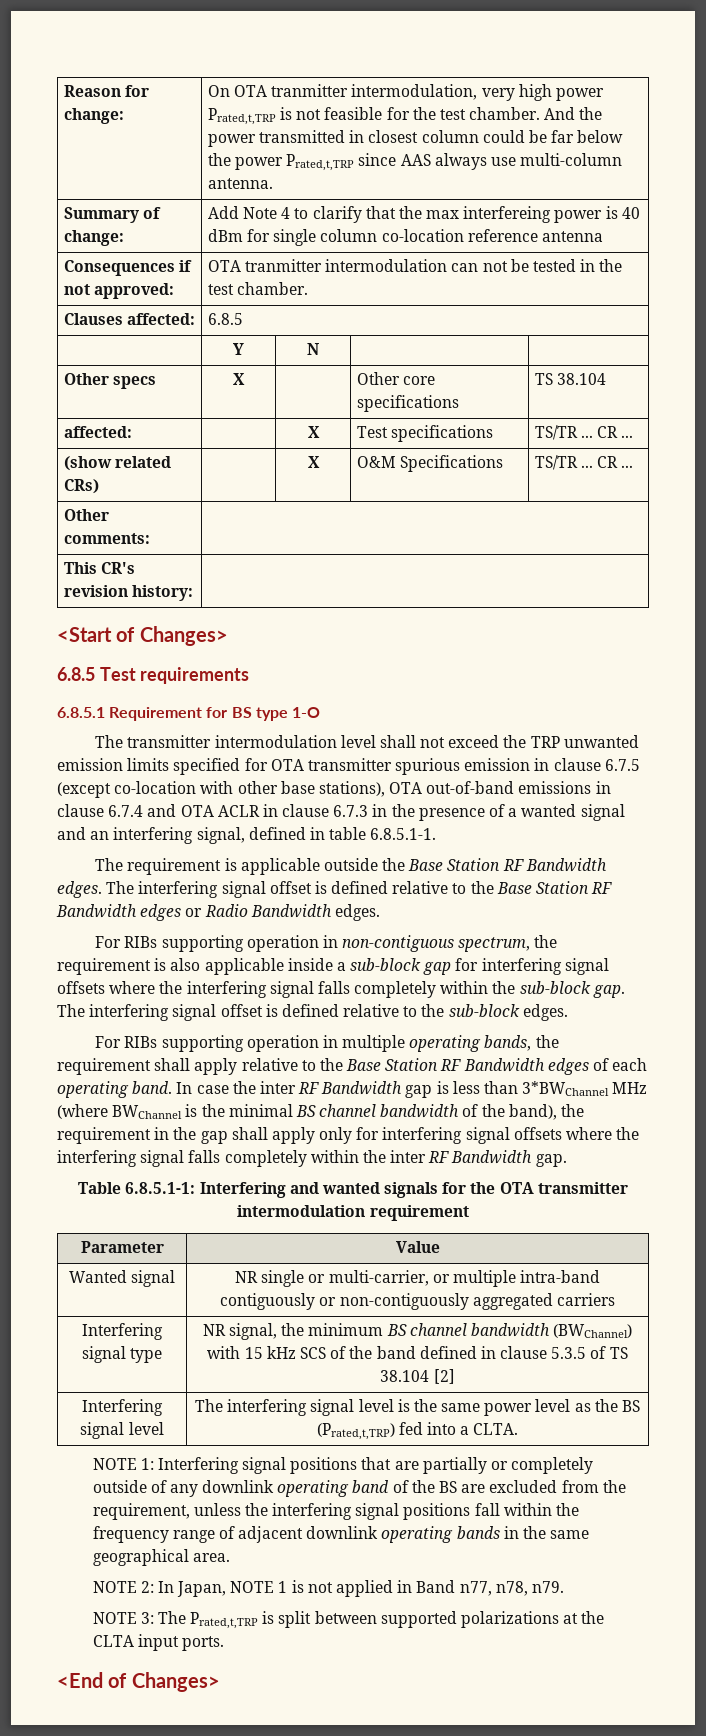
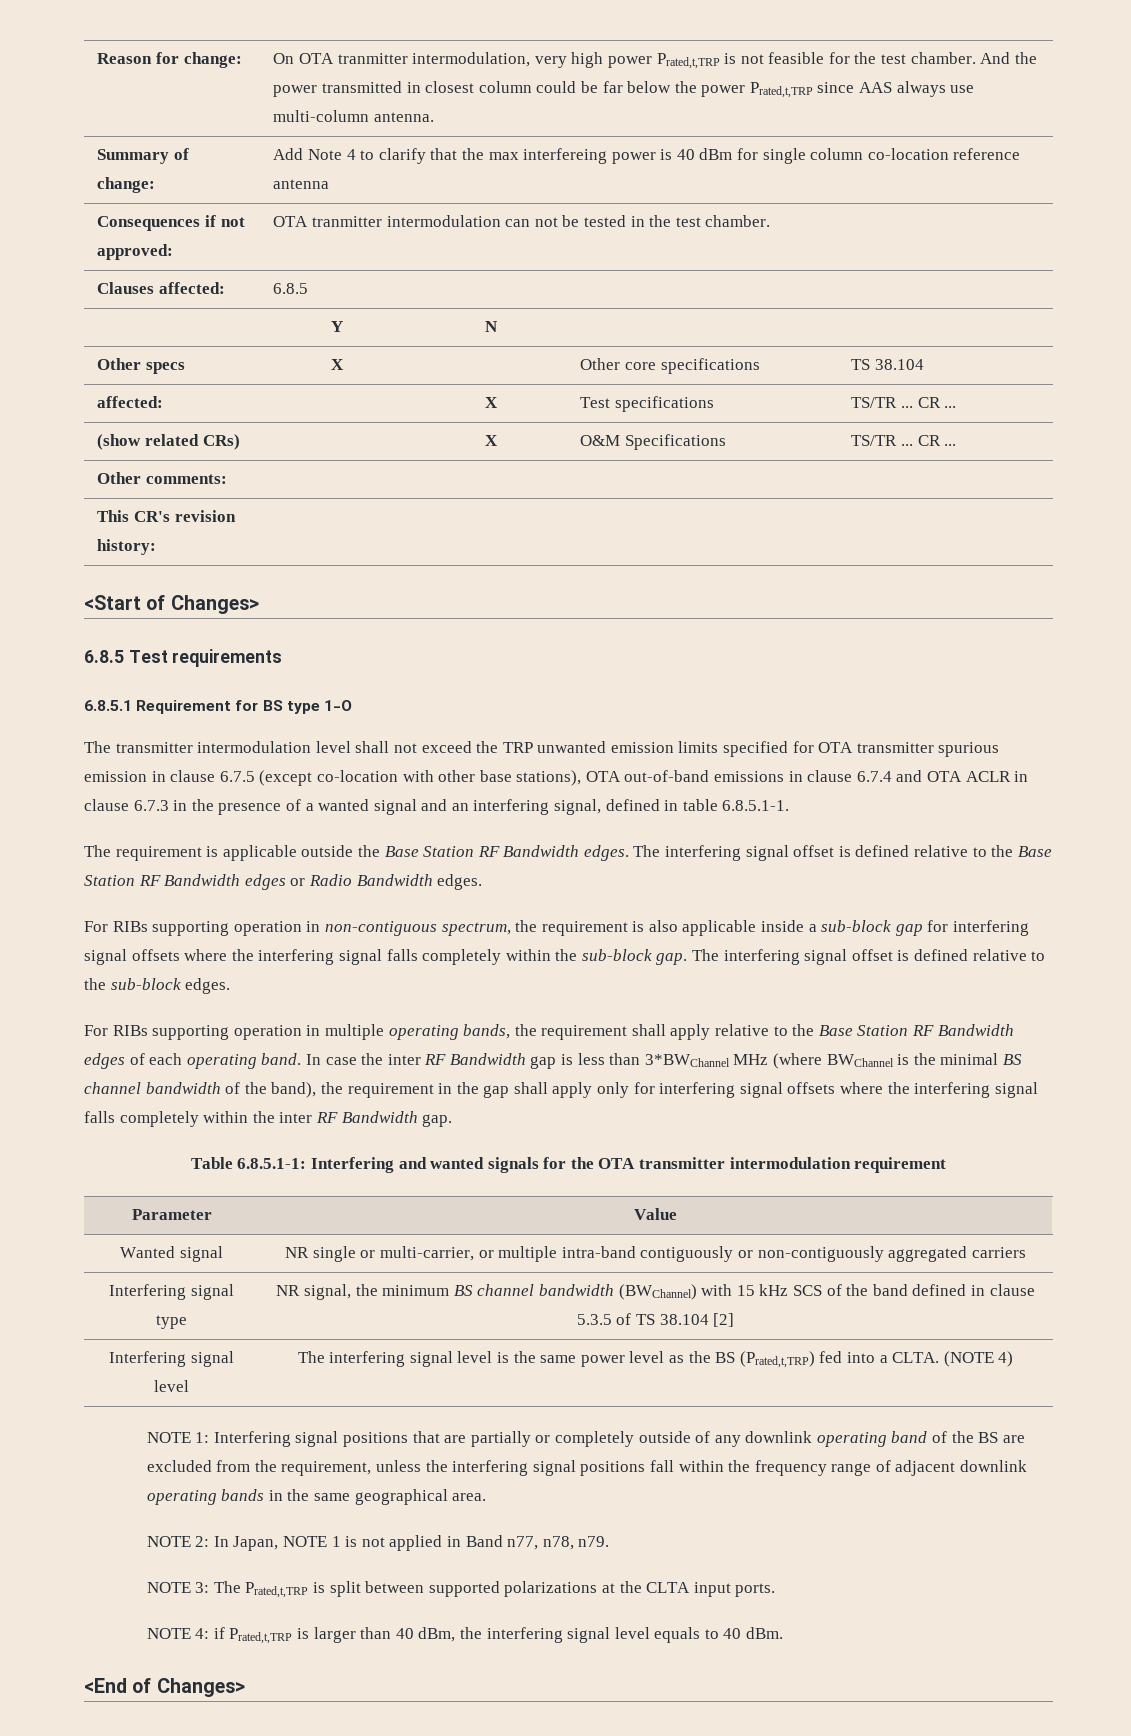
(519, 1429) none -> [943,1351,1014,1367] (NOTE 4)
(224, 1643) none -> [146,1627,784,1644] // NOTE 4: if Prated,t,TRP is larger than 40 dBm, the interfering signal level equals to 40 dBm.

